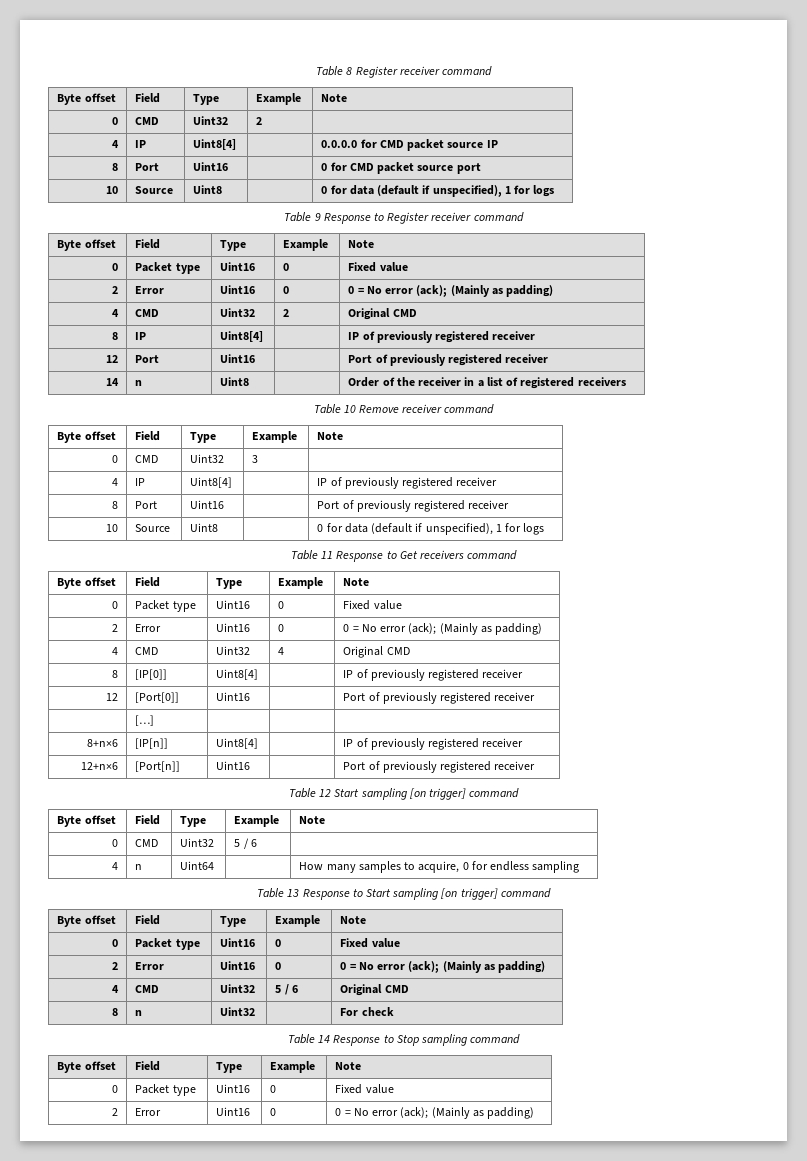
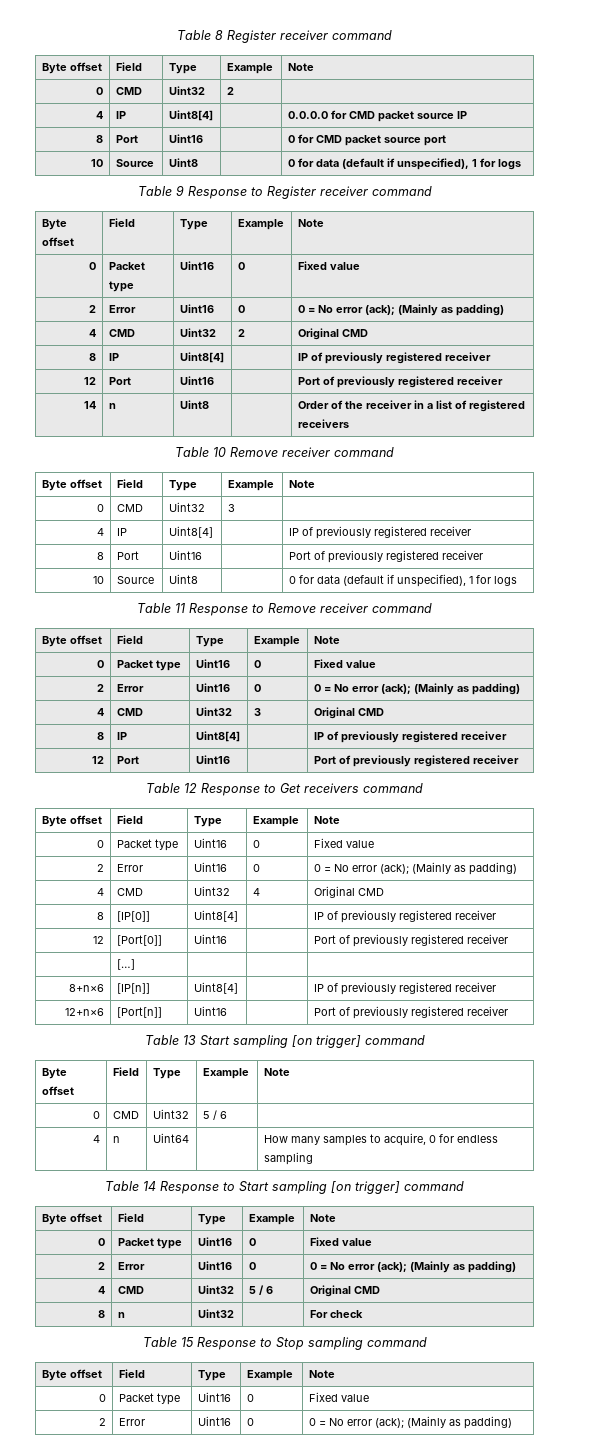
(397, 555) none -> [268,603,432,613] [41,635,102,647] [116,635,143,644] [195,636,224,647] [253,636,300,647] [313,636,340,644] [97,660,105,668] [116,660,181,671] [195,659,230,668] [253,660,261,668] [313,659,376,668] [97,684,105,692] [116,684,144,692] [195,683,230,692] [253,684,261,692] [313,683,520,695] [97,708,105,716] [116,708,143,716] [195,707,232,716] [253,708,261,716] [313,707,384,719] [97,732,105,740] [116,732,127,740] [195,731,240,742] [313,731,507,743] [92,756,105,764] [116,756,139,764] [195,755,230,764] [313,755,519,767] [146,783,276,796] Remove receiver command // Byte offset | Field | Type | Example | Note // 0 | Packet type | Uint16 | 0 | Fixed value // 2 | Error | Uint16 | 0 | 0 = No error (ack); (Mainly as padding) // 4 | CMD | Uint32 | 3 | Original CMD // 8 | IP | Uint8[4] | | IP of previously registered receiver // 12 | Port | Uint16 | | Port of previously registered receiver // Table 12 Response to
[319,789,332,797] 12 -> [182,1035,196,1045] 13
[287,889,300,897] 13 -> [143,1181,156,1191] 14
[318,1035,331,1043] 14 -> [180,1337,194,1347] 15

